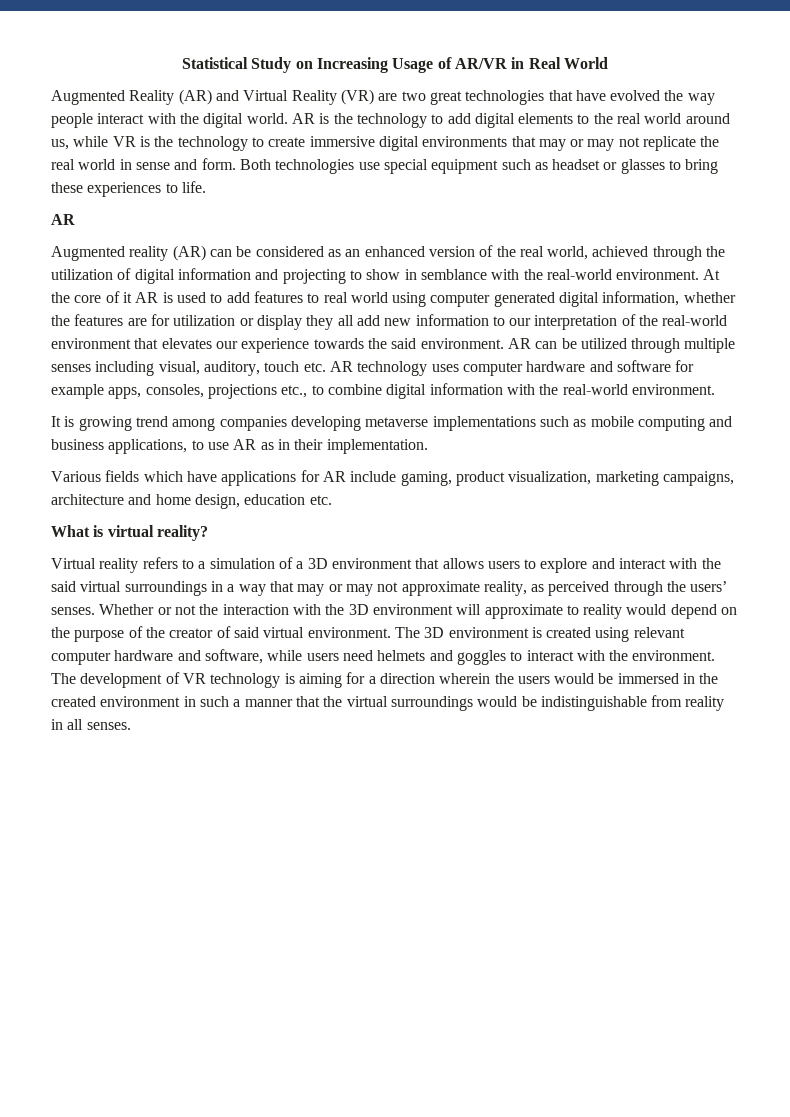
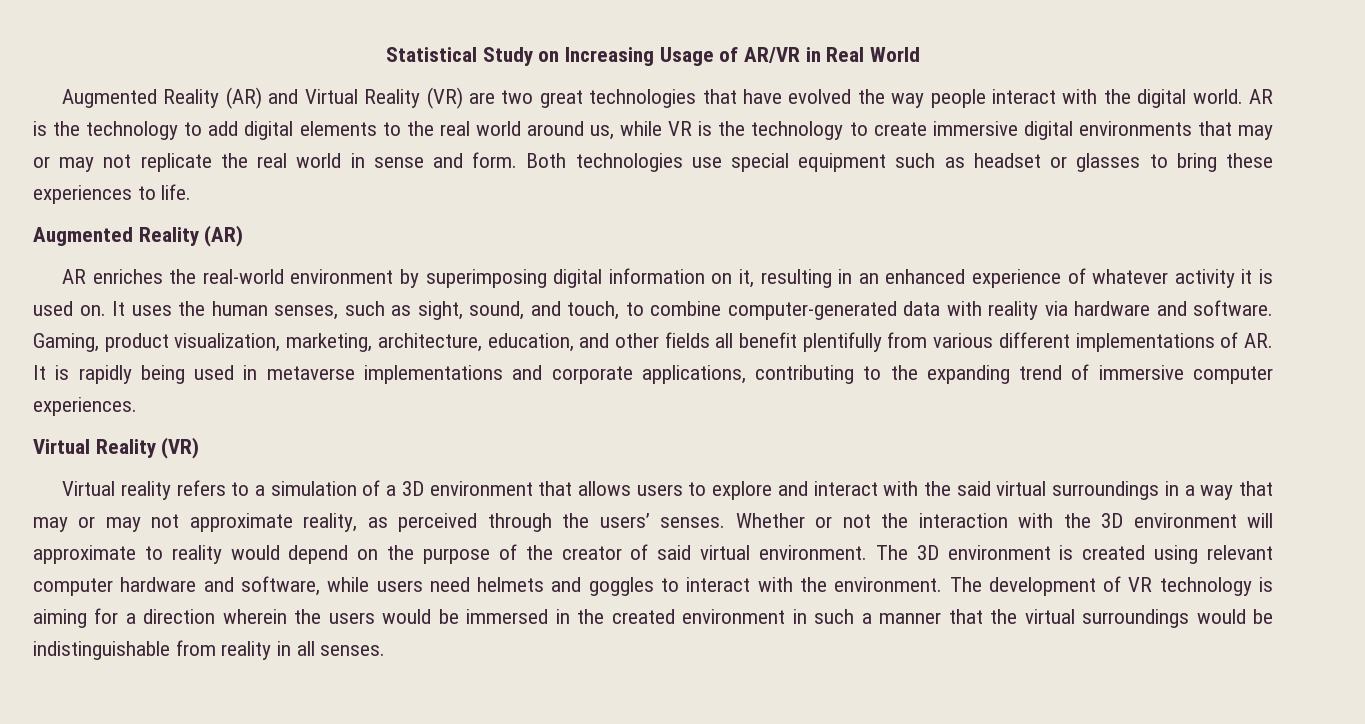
[51,214,75,225] [51,245,726,261] [51,268,721,284] [51,291,736,307] [51,314,728,330] [51,338,736,353] [51,360,695,376] [51,383,715,399] [51,416,733,431] [51,439,428,454] [51,470,734,486] [51,494,332,509] [51,525,208,541] AR // Augmented reality (AR) can be considered as an enhanced version of the real world, achieved through the utilization of digital information and projecting to show in semblance with the real-world environment. At the core of it AR is used to add features to real world using computer generated digital information, whether the features are for utilization or display they all add new information to our interpretation of the real-world environment that elevates our experience towards the said environment. AR can be utilized through multiple senses including visual, auditory, touch etc. AR technology uses computer hardware and software for example apps, consoles, projections etc., to combine digital information with the real-world environment. // It is growing trend among companies developing metaverse implementations such as mobile computing and business applications, to use AR as in their implementation. // Various fields which have applications for AR include gaming, product visualization, marketing campaigns, architecture and home design, education etc. // What is virtual reality? -> [33,225,244,247] [62,268,1274,288] [33,300,1273,320] [33,332,1274,352] [33,364,1274,384] [33,397,137,416] [33,437,200,459] Augmented Reality (AR) // AR enriches the real-world environment by superimposing digital information on it, resulting in an enhanced experience of whatever activity it is used on. It uses the human senses, such as sight, sound, and touch, to combine computer-generated data with reality via hardware and software. Gaming, product visualization, marketing, architecture, education, and other fields all benefit plentifully from various different implementations of AR. It is rapidly being used in metaverse implementations and corporate applications, contributing to the expanding trend of immersive computer experiences. // Virtual Reality (VR)

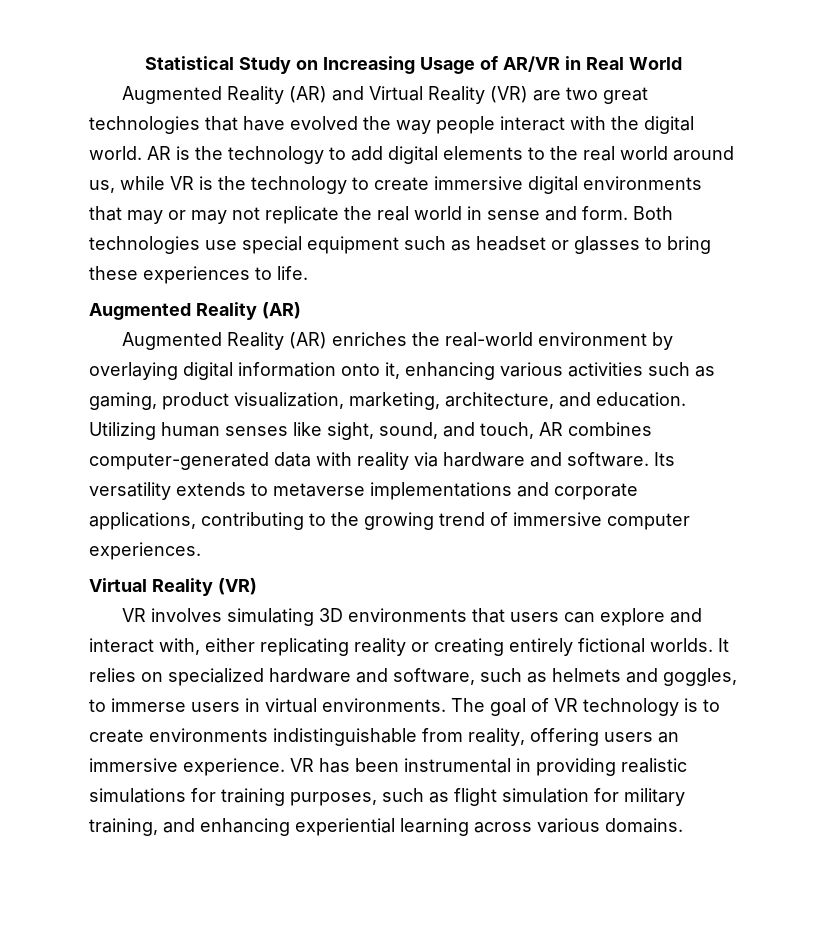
[62,269,87,284] AR -> [121,332,327,350] Augmented Reality (AR)
[425,269,547,288] superimposing -> [89,362,178,380] overlaying
[711,268,1274,288] [33,301,411,320] on it, resulting in an enhanced experience of whatever activity it is used on. It uses the human senses, such as -> [341,362,715,380] [89,392,686,410] [89,422,322,440] onto it, enhancing various activities such as gaming, product visualization, marketing, architecture, and education. Utilizing human senses like
[625,301,721,316] to combine -> [539,422,652,436] AR combines
[33,332,1274,352] [33,365,258,384] Gaming, product visualization, marketing, architecture, education, and other fields all benefit plentifully from various different implementations of AR. It is rapidly being used in -> [654,452,675,466] [89,482,268,500] Its versatility extends to
[926,365,1010,384] expanding -> [364,512,434,530] growing
[62,480,1273,500] [33,513,1273,532] [33,544,1274,564] [33,576,1273,596] [33,608,1274,628] [33,640,386,660] Virtual reality refers to a simulation of a 3D environment that allows users to explore and interact with the said virtual surroundings in a way that may or may not approximate reality, as perceived through the users’ senses. Whether or not the interaction with the 3D environment will approximate to reality would depend on the purpose of the creator of said virtual environment. The 3D environment is created using relevant computer hardware and software, while users need helmets and goggles to interact with the environment. The development of VR technology is aiming for a direction wherein the users would be immersed in the created environment in such a manner that the virtual surroundings would be indistinguishable from reality in all senses. -> [121,608,702,626] [89,638,729,656] [89,668,737,686] [89,698,720,716] [89,728,679,746] [89,758,687,776] [89,788,685,806] [89,818,683,836] VR involves simulating 3D environments that users can explore and interact with, either replicating reality or creating entirely fictional worlds. It relies on specialized hardware and software, such as helmets and goggles, to immerse users in virtual environments. The goal of VR technology is to create environments indistinguishable from reality, offering users an immersive experience. VR has been instrumental in providing realistic simulations for training purposes, such as flight simulation for military training, and enhancing experiential learning across various domains.

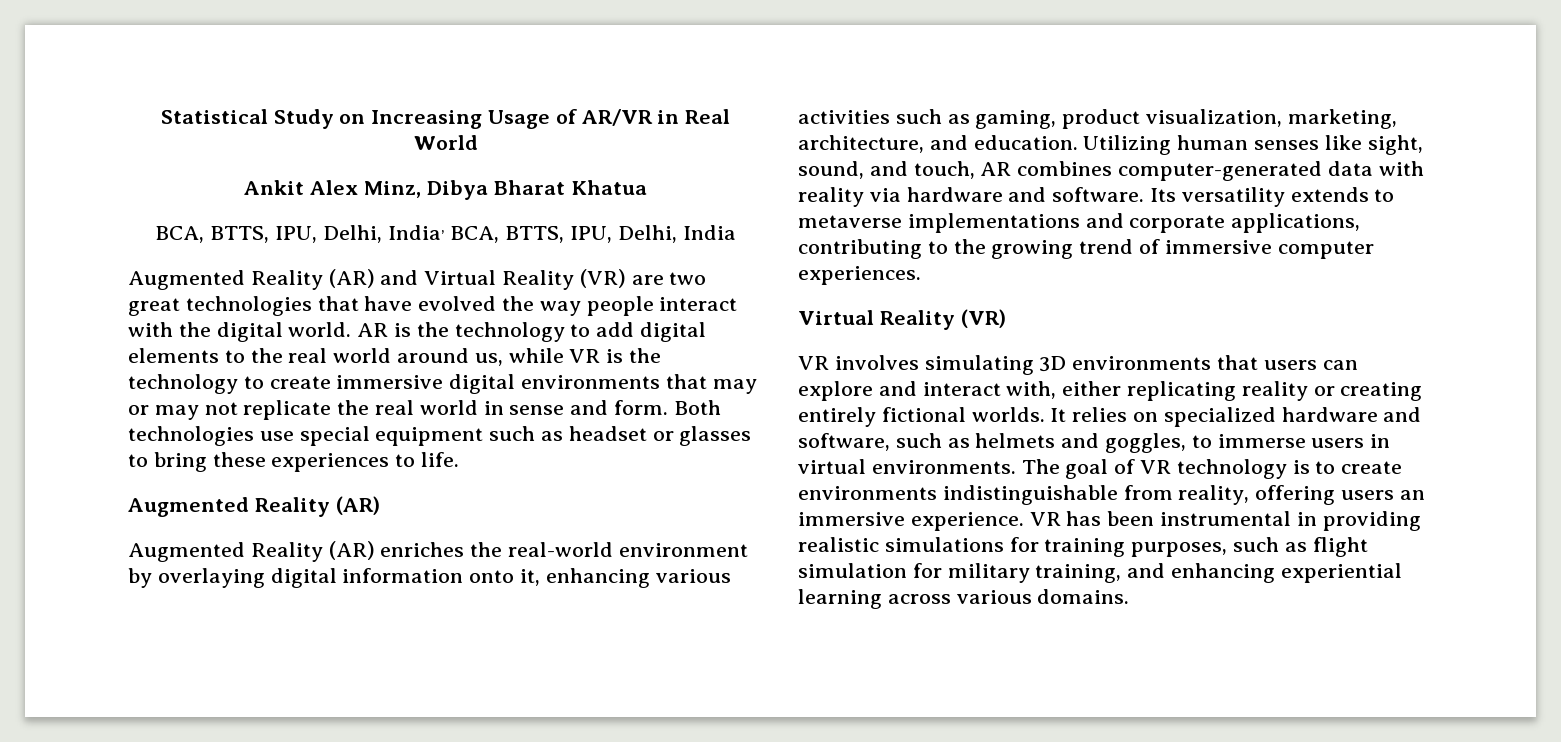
(682, 63) none -> [244,180,647,200] [155,225,736,243] // Ankit Alex Minz, Dibya Bharat Khatua // BCA, BTTS, IPU, Delhi, India, BCA, BTTS, IPU, Delhi, India

